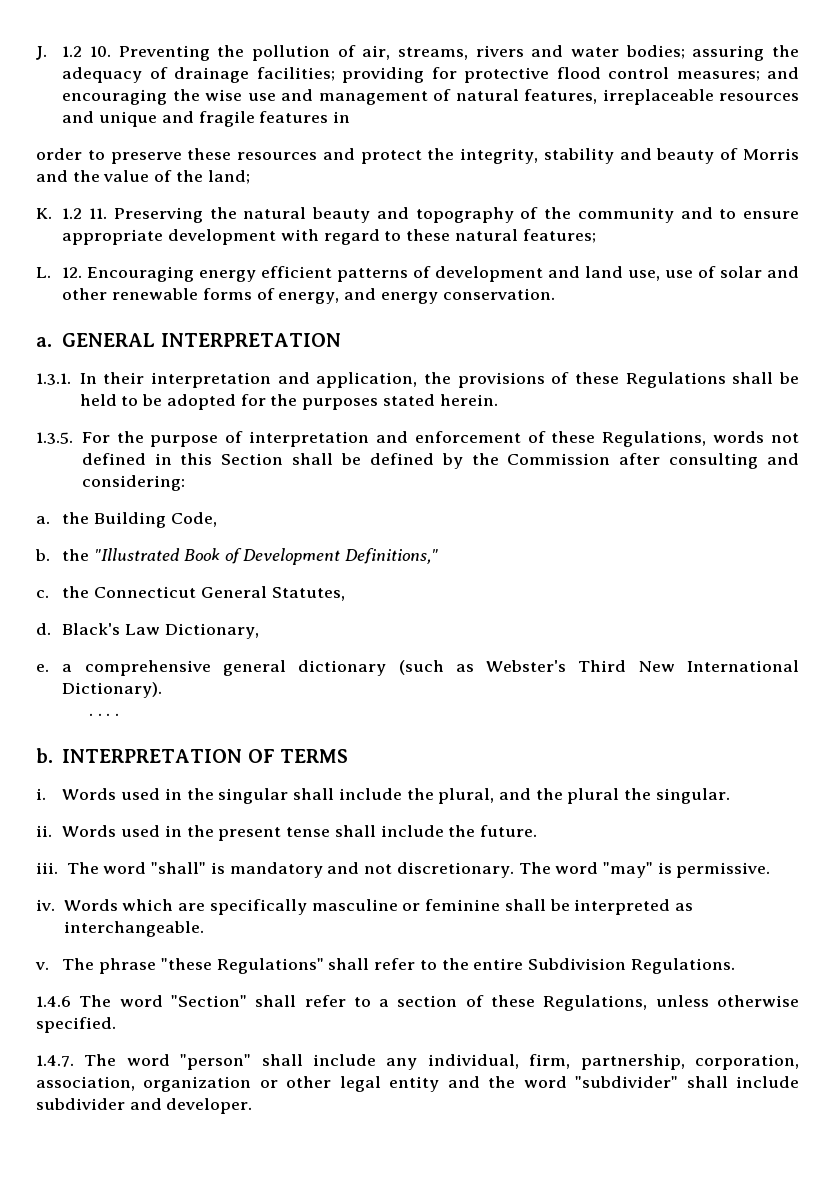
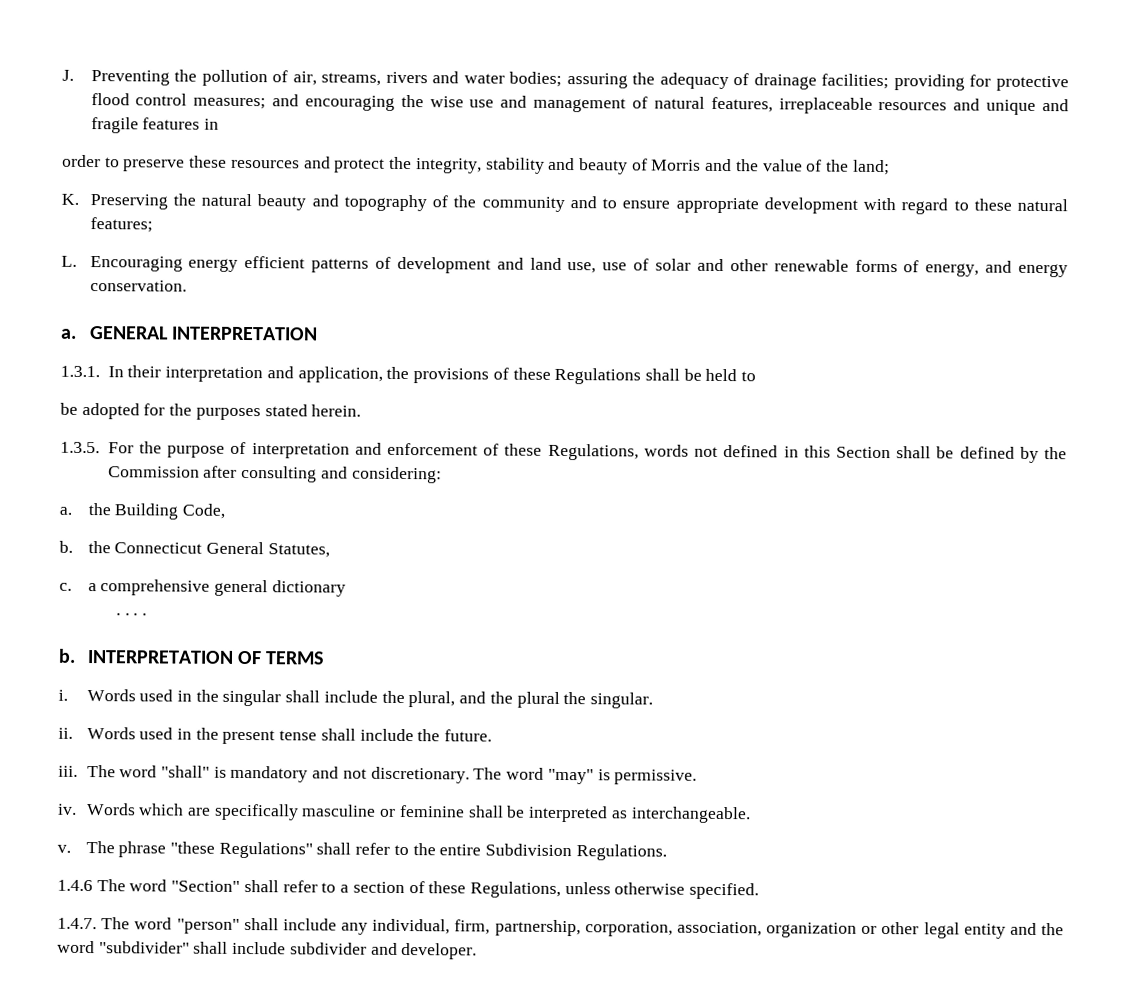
[62,46,112,57] 1.2 10. -> (74, 75) none
[62,208,108,219] 1.2 11. -> (79, 199) none
[62,267,83,278] 12. -> (77, 261) none
(139, 401) none -> (757, 376) //
[94,548,439,565] [36,586,345,601] [36,623,259,639] [36,660,799,676] [62,682,163,698] "Illustrated Book of Development Definitions," // c. the Connecticut General Statutes, // d. Black's Law Dictionary, // e. a comprehensive general dictionary (such as Webster's Third New International Dictionary). -> [114,541,330,558] [59,579,346,597] Connecticut General Statutes, // c. a comprehensive general dictionary

